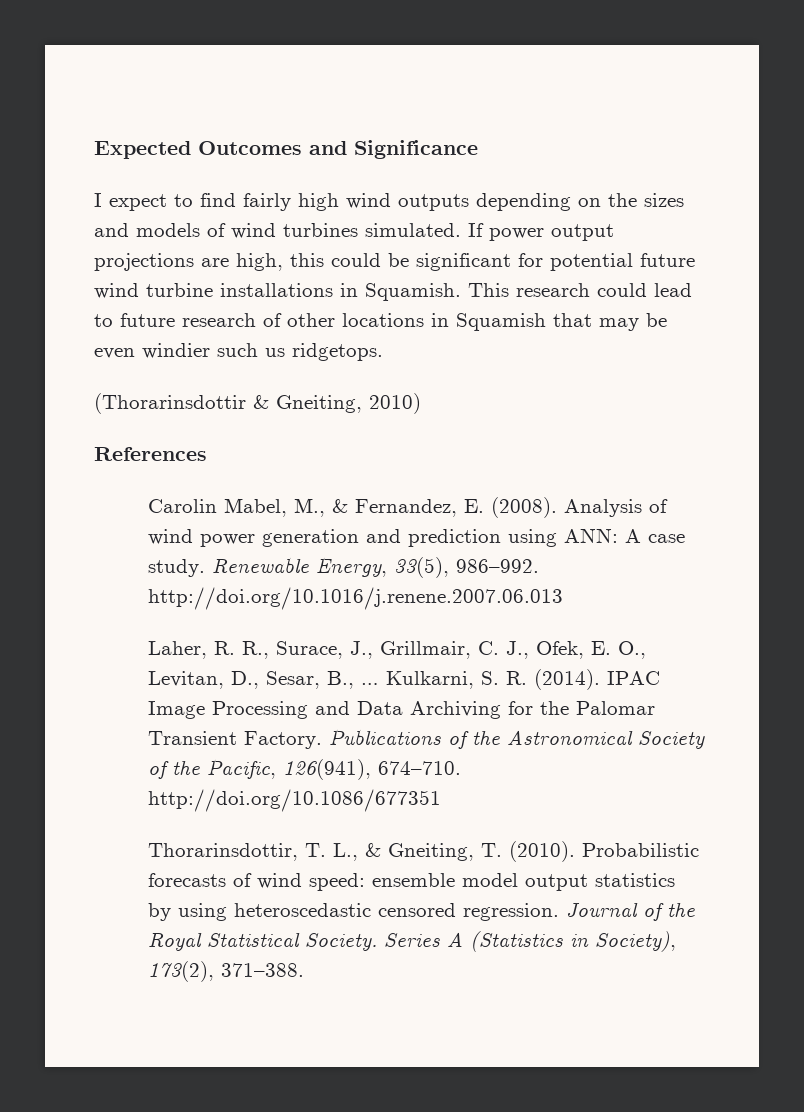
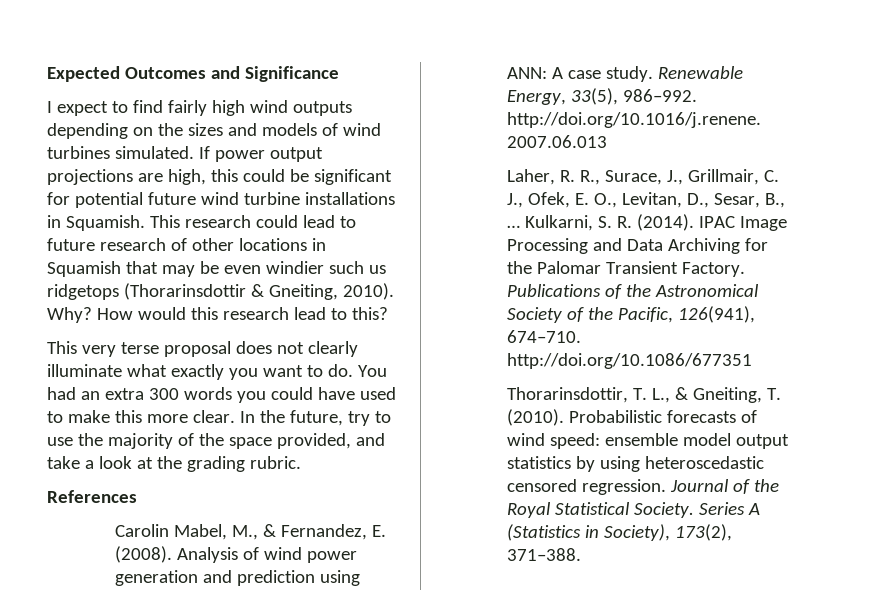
[292,343,383,361] ridgetops. // -> [47,284,119,300] ridgetops
[369,393,421,414] 2010) -> [342,283,394,300] [47,307,388,323] [47,341,358,357] [47,364,387,380] [47,387,396,403] [47,410,391,426] [47,433,385,449] [47,456,301,472] 2010). Why? How would this research lead to this? // This very terse proposal does not clearly illuminate what exactly you want to do. You had an extra 300 words you could have used to make this more clear. In the future, try to use the majority of the space provided, and take a look at the grading rubric.

